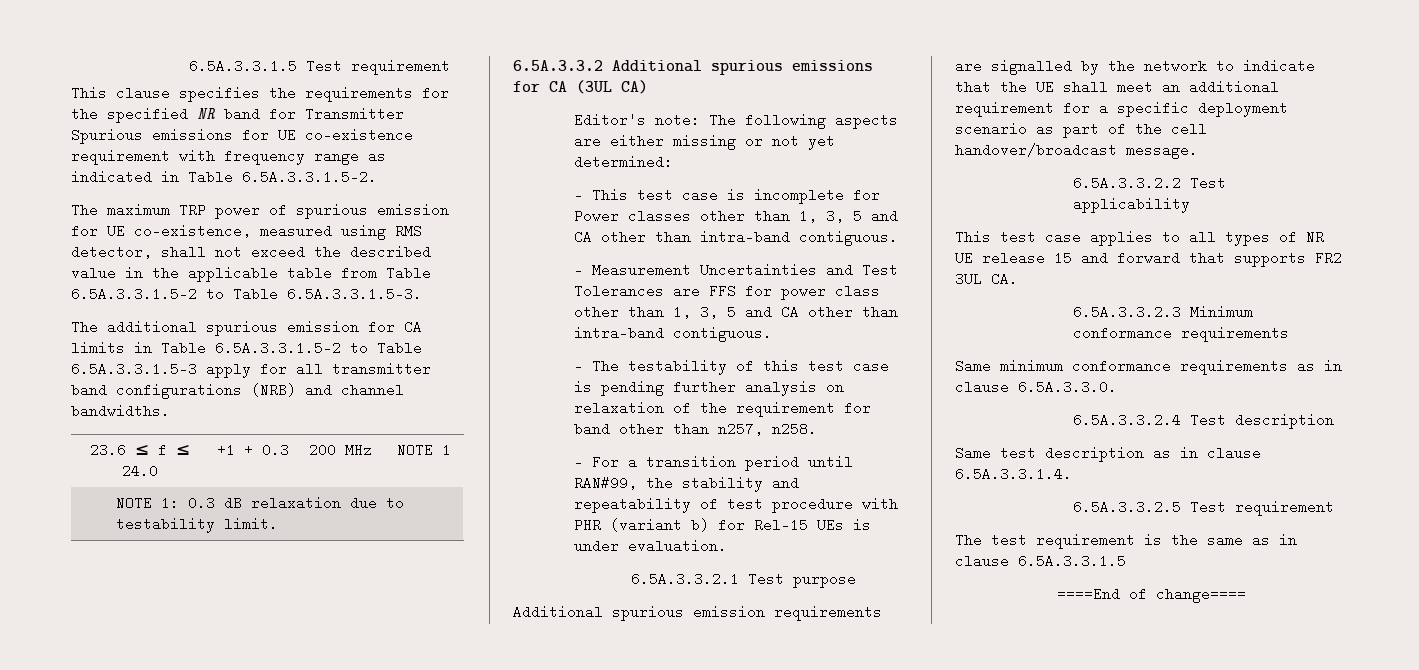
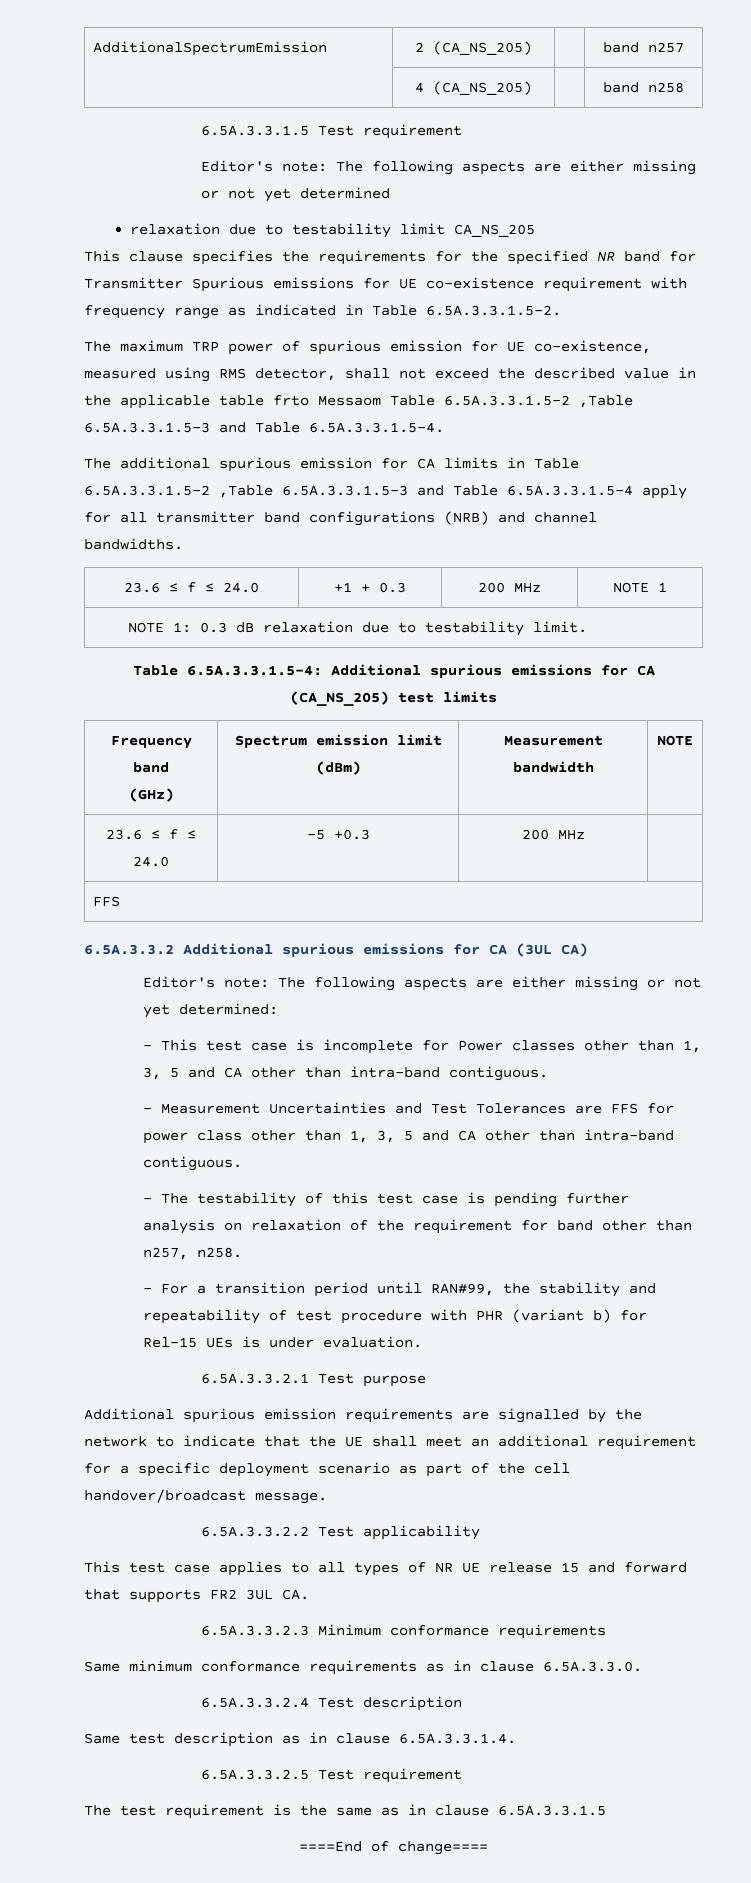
[188,59,450,75] 6.5A.3.3.1.5 Test requirement -> [92,41,327,56] [415,41,532,55] [603,42,685,53] [415,81,532,95] [603,82,685,93] [201,124,463,139] [201,160,697,175] [201,187,391,202] [130,223,536,238] AdditionalSpectrumEmission | 2 (CA_NS_205) | | band n257 // | 4 (CA_NS_205) | | band n258 // 6.5A.3.3.1.5 Test requirement // Editor's note: The following aspects are either missing or not yet determined // relaxation due to testability limit CA_NS_205
[341,266,431,280] [71,287,422,301] from Table 6.5A.3.3.1.5-2 to Table 6.5A.3.3.1.5-3. -> [273,395,633,408] [84,422,444,433] frto Messaom Table 6.5A.3.3.1.5-2 ,Table 6.5A.3.3.1.5-3 and Table 6.5A.3.3.1.5-4.
[350,341,422,355] [71,362,197,376] to Table 6.5A.3.3.1.5-3 -> [219,485,633,498] ,Table 6.5A.3.3.1.5-3 and Table 6.5A.3.3.1.5-4
(278, 524) none -> [132,664,655,678] [290,691,497,706] [110,736,192,749] [133,762,169,773] [128,788,174,802] [234,734,442,748] [315,761,361,775] [503,735,603,746] [512,761,594,773] [657,735,694,746] [106,829,196,840] [133,856,169,867] [306,829,370,840] [521,829,585,840] [92,896,120,907] // Table 6.5A.3.3.1.5-4: Additional spurious emissions for CA (CA_NS_205) test limits // Frequency band // (GHz) | Spectrum emission limit (dBm) | Measurement bandwidth | NOTE // 23.6 ≤ f ≤ 24.0 | -5 +0.3 | 200 MHz | // FFS

